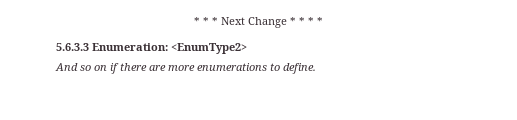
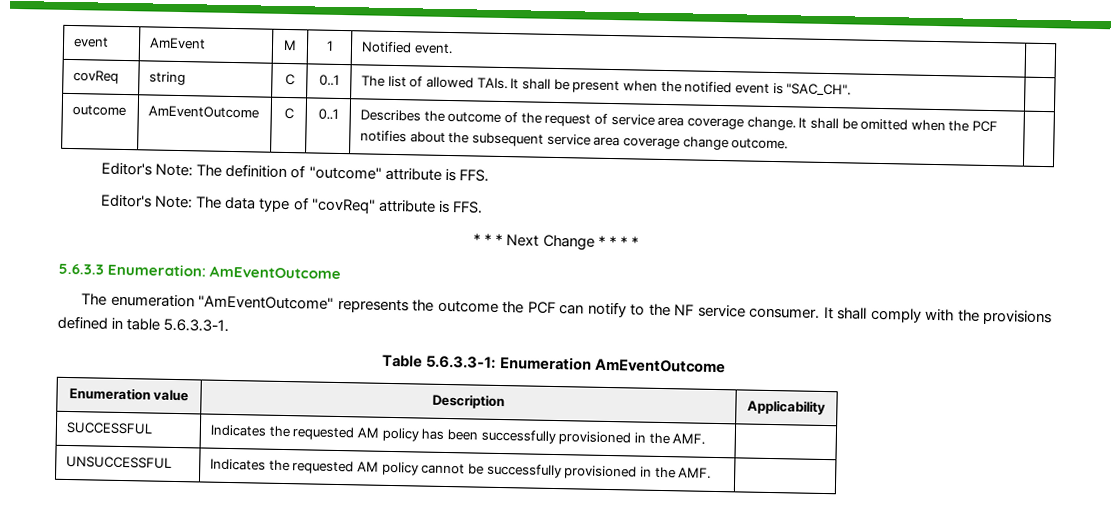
(194, 21) none -> [73,37,110,48] [149,37,207,50] [283,39,297,51] [325,40,334,51] [361,41,453,55] [73,70,120,84] [149,71,187,86] [284,73,295,86] [318,74,340,86] [361,75,852,97] [72,105,127,117] [148,105,260,119] [283,107,294,120] [317,108,339,120] [360,109,999,133] [360,130,789,151] [101,162,489,182] [101,194,483,214] event | AmEvent | M | 1 | Notified event. | // covReq | string | C | 0..1 | The list of allowed TAIs. It shall be present when the notified event is "SAC_CH". | // outcome | AmEventOutcome | C | 0..1 | Describes the outcome of the request of service area coverage change. It shall be omitted when the PCF notifies about the subsequent service area coverage change outcome. | // Editor's Note: The definition of "outcome" attribute is FFS. // Editor's Note: The data type of "covReq" attribute is FFS. //
[171,43,247,54] [55,63,316,74] <EnumType2> // And so on if there are more enumerations to define. -> [209,265,342,280] [81,293,1053,326] [57,315,230,332] [382,354,726,374] [68,387,190,402] [432,393,505,410] [747,399,826,416] [66,421,154,435] [210,424,706,446] [66,455,173,469] [210,458,712,480] AmEventOutcome // The enumeration "AmEventOutcome" represents the outcome the PCF can notify to the NF service consumer. It shall comply with the provisions defined in table 5.6.3.3-1. // Table 5.6.3.3-1: Enumeration AmEventOutcome // Enumeration value | Description | Applicability // SUCCESSFUL | Indicates the requested AM policy has been successfully provisioned in the AMF. | // UNSUCCESSFUL | Indicates the requested AM policy cannot be successfully provisioned in the AMF. |

